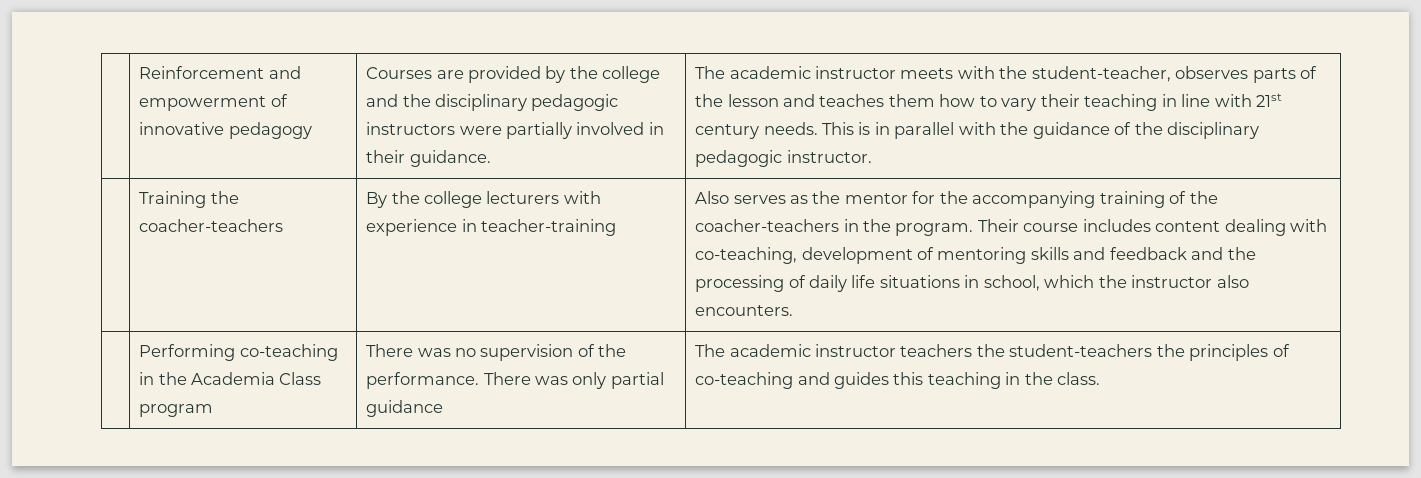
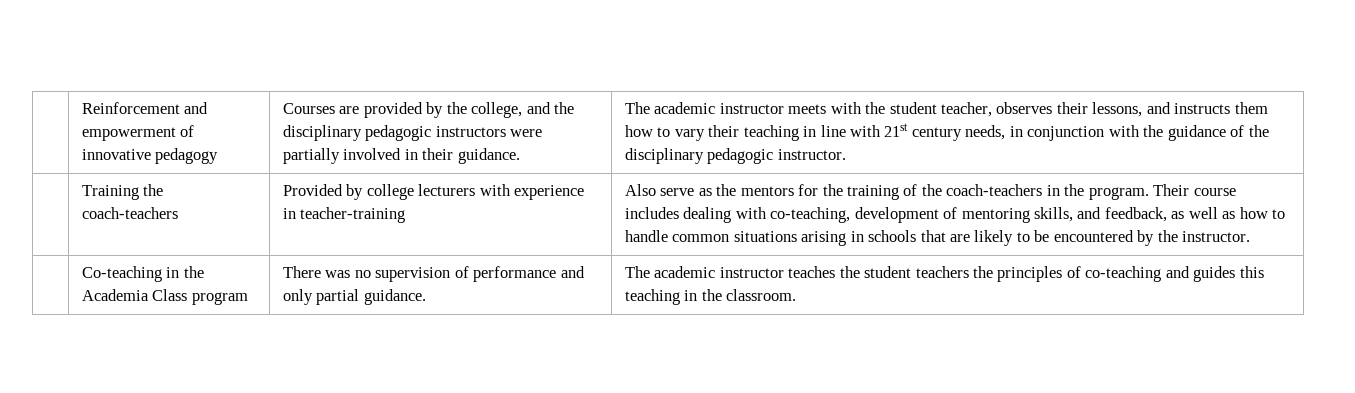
[602,66,661,83] college -> [471,102,523,118] college,
[1031,66,1318,83] [695,94,885,107] student-teacher, observes parts of the lesson and teaches -> [889,102,1231,117] student teacher, observes their lessons, and instructs
[763,122,955,139] needs. This is in parallel -> [965,125,1105,141] needs, in conjunction
[139,219,284,232] [366,191,420,208] coacher-teachers | By the -> [81,207,178,219] [282,184,364,200] coach-teachers | Provided by
[733,195,786,204] serves -> [660,188,695,196] serve
[844,193,908,204] mentor -> [740,186,794,196] mentors
[972,191,1096,208] accompanying -> (843, 190) none
[695,219,840,232] coacher-teachers -> [946,184,1043,196] coach-teachers
[1155,221,1221,232] content -> (679, 213) none
[1030,247,1256,260] [695,275,1249,292] [695,305,794,316] [139,344,338,361] skills and feedback and the processing of daily life situations in school, which the instructor also encounters. // | Performing co-teaching -> [1034,207,1286,222] [624,230,1251,246] [81,266,162,282] skills, and feedback, as well as how to handle common situations arising in schools that are likely to be encountered by the instructor. // | Co-teaching
[598,344,627,357] [366,372,568,389] the performance. There was -> [473,266,585,282] performance and
[366,400,444,417] [695,344,1153,357] guidance | The academic instructor teachers the student-teachers -> [363,289,426,305] [624,266,969,278] guidance. | The academic instructor teaches the student teachers
[1057,372,1101,385] class. -> [726,289,797,301] classroom.

